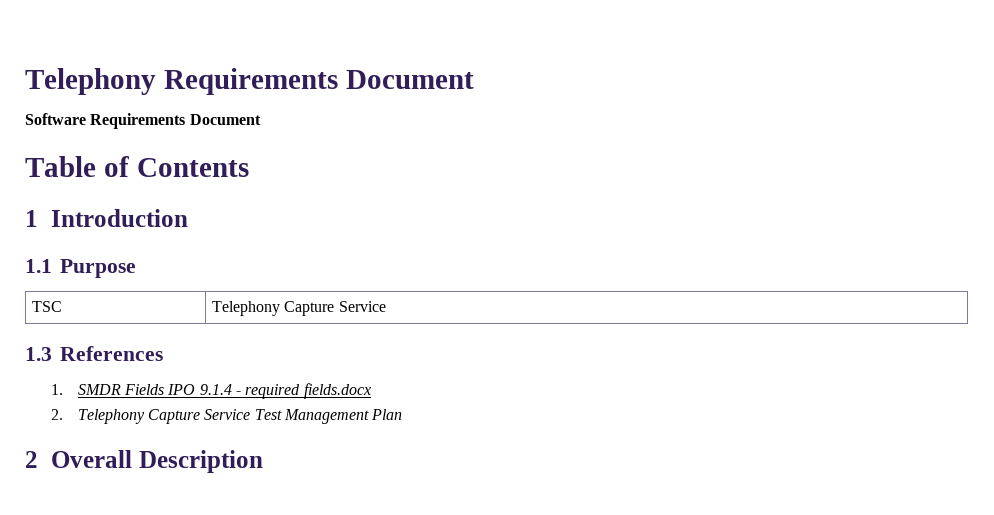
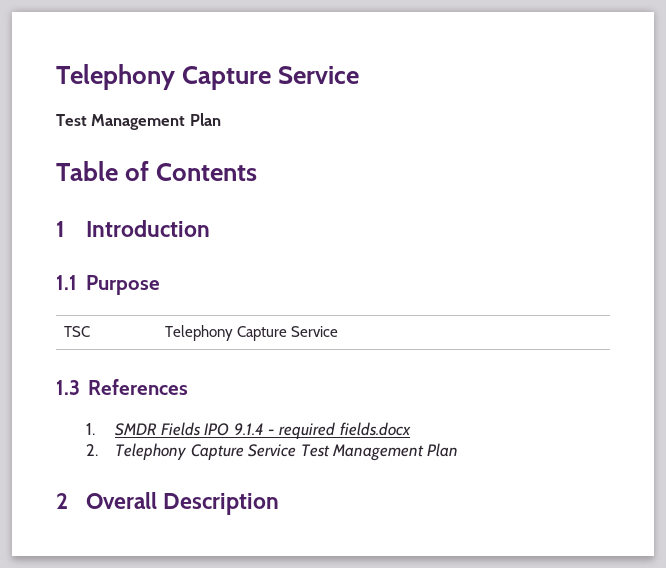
[25,68,474,95] [25,113,261,129] Telephony Requirements Document // Software Requirements Document -> [56,64,360,90] [56,113,221,130] Telephony Capture Service // Test Management Plan

